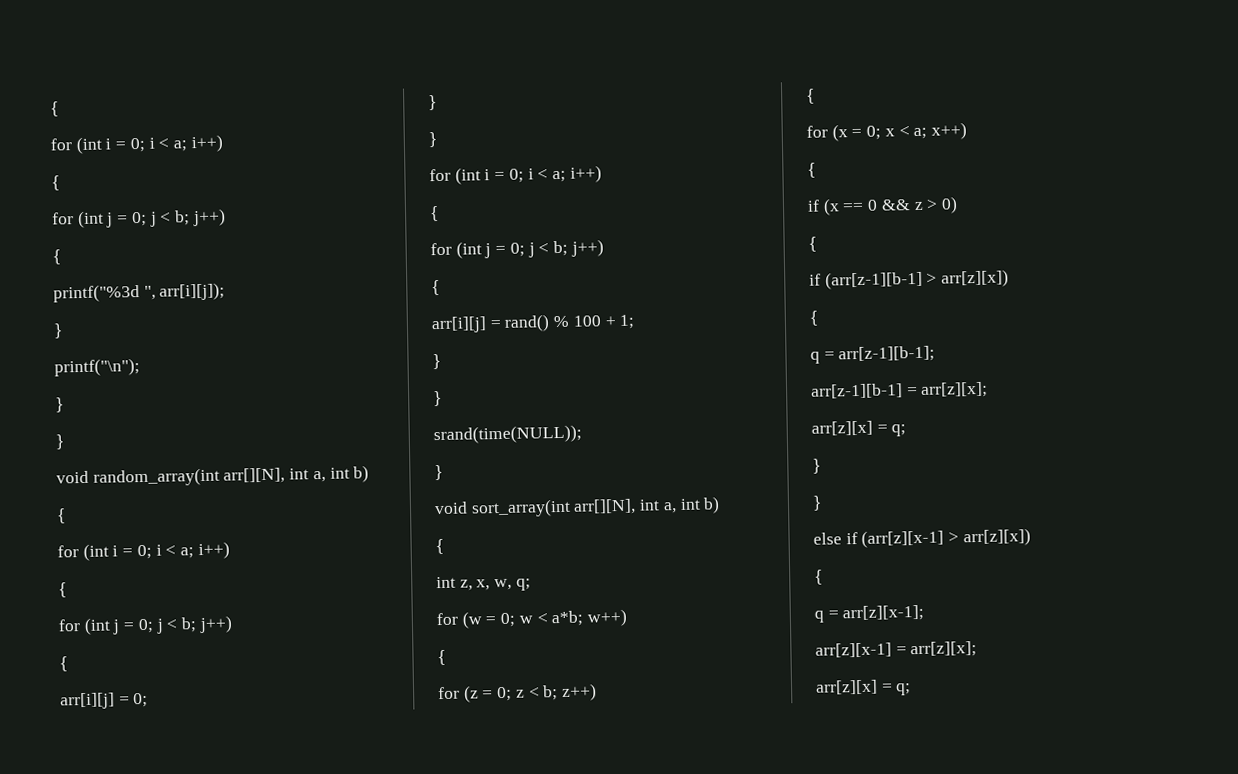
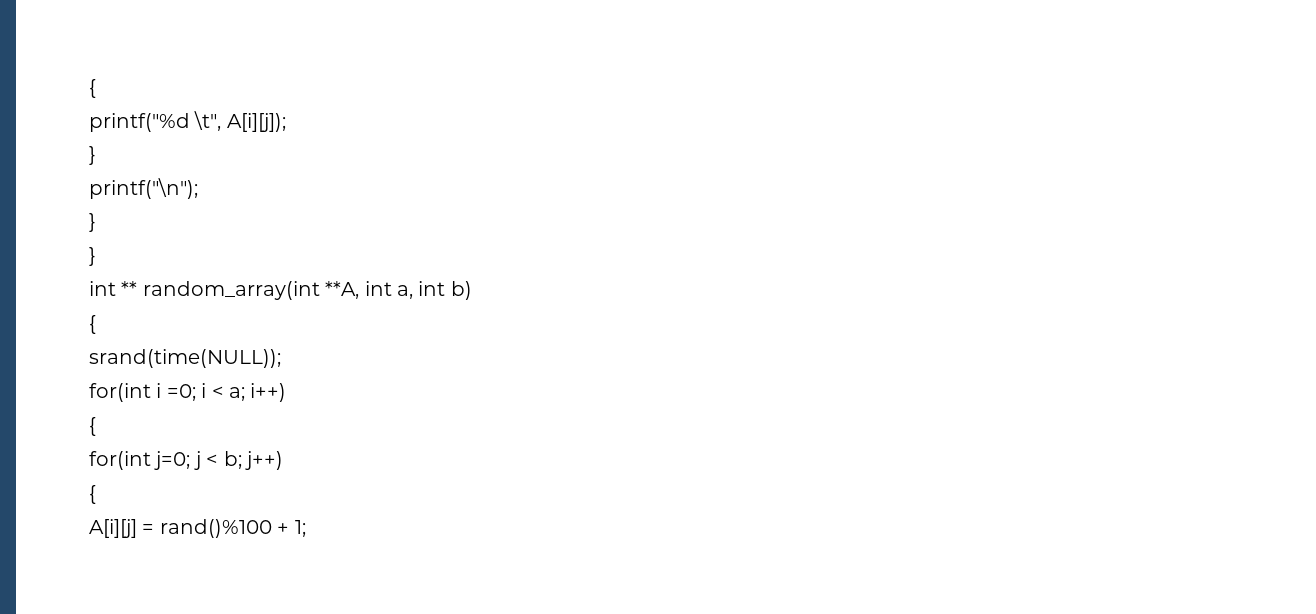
[50,101,59,117] [50,134,224,155] [51,175,60,191] [51,208,226,229] [52,249,61,265] [53,282,226,303] { // for (int i = 0; i < a; i++) // { // for (int j = 0; j < b; j++) // { // printf("%3d ", arr[i][j]); -> [89,79,96,98] [89,111,286,132] { // printf("%d \t", A[i][j]);
[56,465,370,487] [56,508,66,524] [57,541,230,562] [58,582,67,598] [58,615,233,635] [59,656,68,672] [60,692,149,710] [428,95,437,111] [428,132,437,148] [429,165,602,185] [429,206,439,222] [430,239,604,259] [431,279,440,296] [431,314,636,334] [432,353,441,370] [433,390,442,407] [433,424,582,445] [434,464,443,481] [434,496,721,518] [435,538,444,555] [436,576,531,591] [436,608,629,629] [437,649,446,666] [438,683,598,703] [806,88,815,104] [806,122,968,142] [807,162,816,178] [807,196,959,216] [808,236,817,252] [809,269,1010,290] [809,310,819,326] [810,345,936,364] [810,381,989,399] [811,420,907,437] [812,458,821,474] [812,495,822,511] [813,528,1031,548] [814,569,823,585] [814,604,925,623] [815,641,978,658] [815,679,912,696] void random_array(int arr[][N], int a, int b) // { // for (int i = 0; i < a; i++) // { // for (int j = 0; j < b; j++) // { // arr[i][j] = 0; // } // } // for (int i = 0; i < a; i++) // { // for (int j = 0; j < b; j++) // { // arr[i][j] = rand() % 100 + 1; // } // } // srand(time(NULL)); // } // void sort_array(int arr[][N], int a, int b) // { // int z, x, w, q; // for (w = 0; w < a*b; w++) // { // for (z = 0; z < b; z++) // { // for (x = 0; x < a; x++) // { // if (x == 0 && z > 0) // { // if (arr[z-1][b-1] > arr[z][x]) // { // q = arr[z-1][b-1]; // arr[z-1][b-1] = arr[z][x]; // arr[z][x] = q; // } // } // else if (arr[z][x-1] > arr[z][x]) // { // q = arr[z][x-1]; // arr[z][x-1] = arr[z][x]; // arr[z][x] = q; -> [89,281,472,300] [89,315,96,334] [89,349,281,368] [89,383,287,402] [89,417,96,436] [89,451,283,470] [89,485,96,504] [89,519,306,538] int ** random_array(int **A, int a, int b) // { // srand(time(NULL)); // for(int i =0; i < a; i++) // { // for(int j=0; j < b; j++) // { // A[i][j] = rand()%100 + 1;

